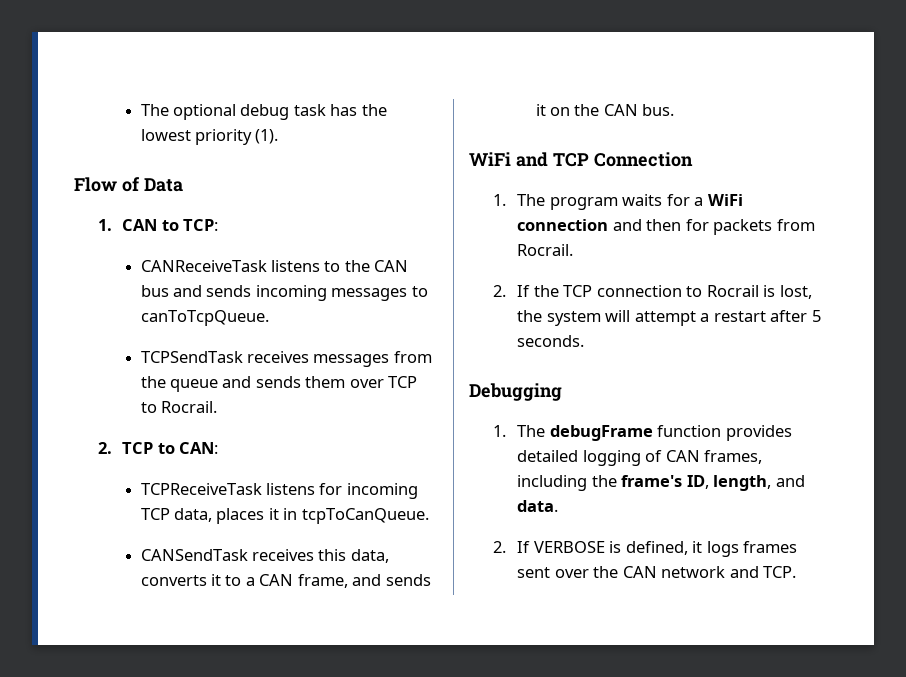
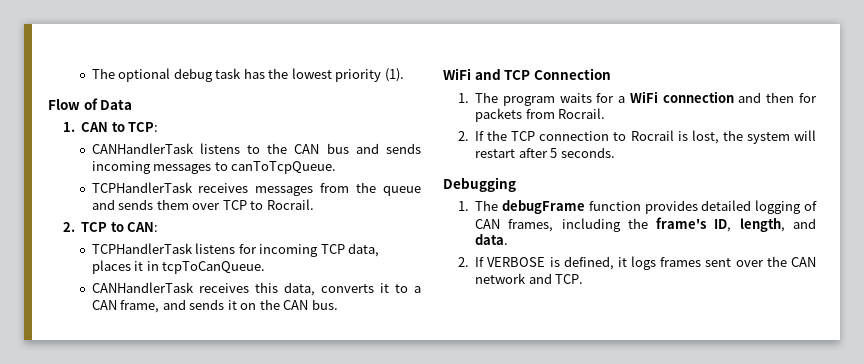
[140,260,267,272] CANReceiveTask -> [91,143,194,154] CANHandlerTask
[140,351,243,363] TCPSendTask -> [91,182,193,193] TCPHandlerTask
[140,483,262,495] TCPReceiveTask -> [91,243,193,254] TCPHandlerTask
[140,549,248,561] CANSendTask -> [91,282,194,293] CANHandlerTask
[634,311,710,326] attempt a -> (816, 135) none

